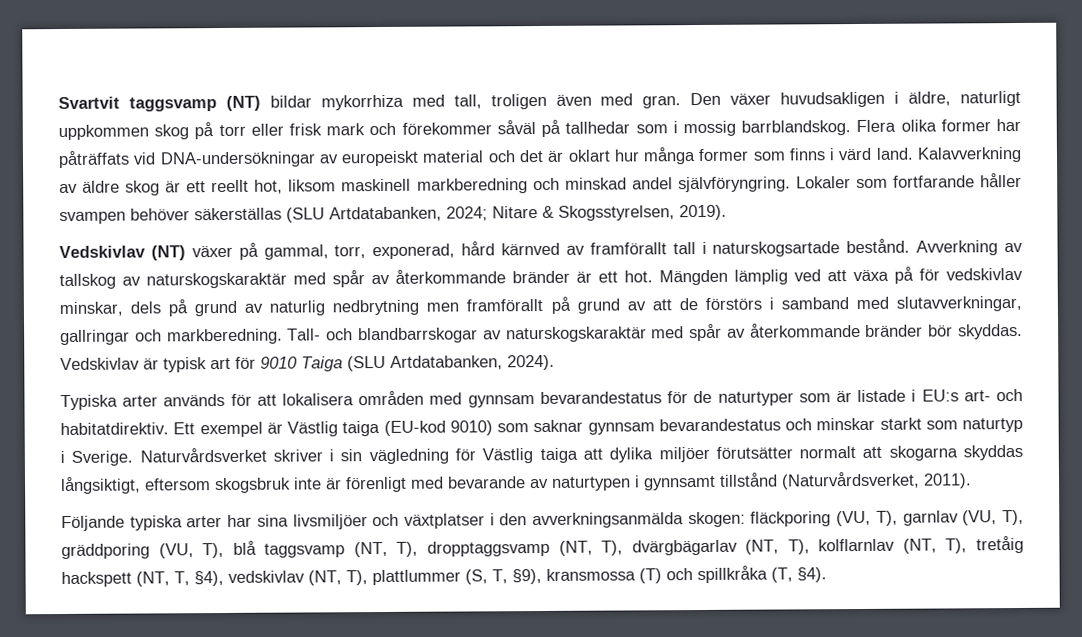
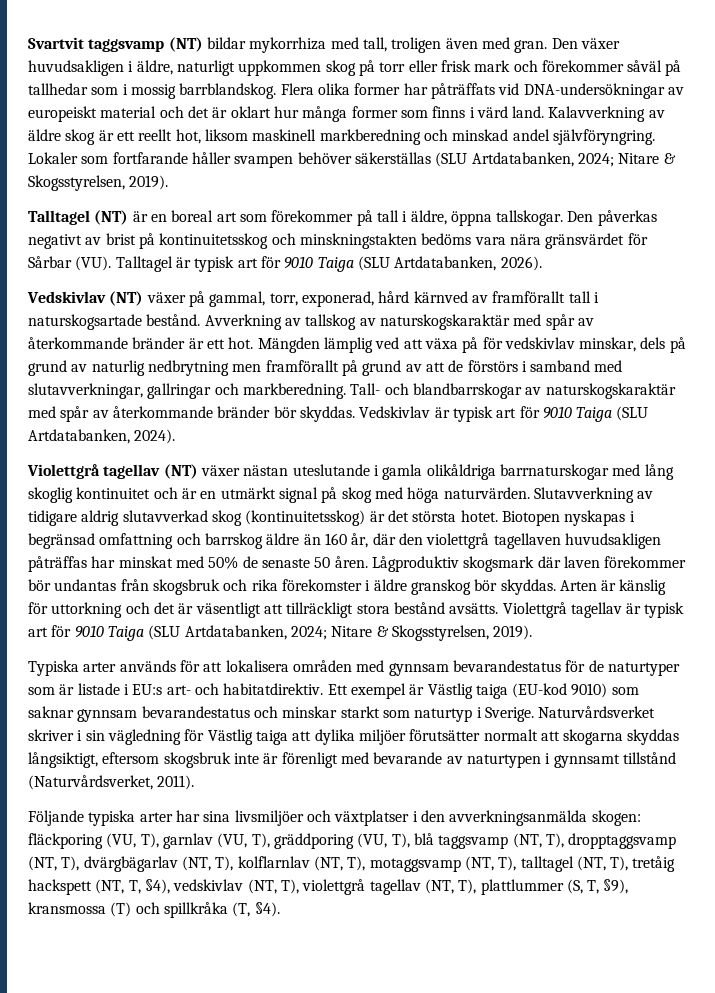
(727, 212) none -> [28,210,657,226] [28,233,648,249] [28,256,542,272] // Talltagel (NT) är en boreal art som förekommer på tall i äldre, öppna tallskogar. Den påverkas negativt av brist på kontinuitetsskog och minskningstakten bedöms vara nära gränsvärdet för Sårbar (VU). Talltagel är typisk art för 9010 Taiga (SLU Artdatabanken, 2026).
(555, 362) none -> [27,464,674,480] [28,487,654,503] [28,510,635,526] [28,533,661,549] [28,556,687,572] [28,579,667,595] [28,602,685,618] [28,625,533,641] // Violettgrå tagellav (NT) växer nästan uteslutande i gamla olikåldriga barrnaturskogar med lång skoglig kontinuitet och är en utmärkt signal på skog med höga naturvärden. Slutavverkning av tidigare aldrig slutavverkad skog (kontinuitetsskog) är det största hotet. Biotopen nyskapas i begränsad omfattning och barrskog äldre än 160 år, där den violettgrå tagellaven huvudsakligen påträffas har minskat med 50% de senaste 50 åren. Lågproduktiv skogsmark där laven förekommer bör undantas från skogsbruk och rika förekomster i äldre granskog bör skyddas. Arten är känslig för uttorkning och det är väsentligt att tillräckligt stora bestånd avsätts. Violettgrå tagellav är typisk art för 9010 Taiga (SLU Artdatabanken, 2024; Nitare & Skogsstyrelsen, 2019).
(968, 546) none -> [369,856,629,872] motaggsvamp (NT, T), talltagel (NT, T),
(368, 578) none -> [302,879,477,895] violettgrå tagellav (NT, T),

